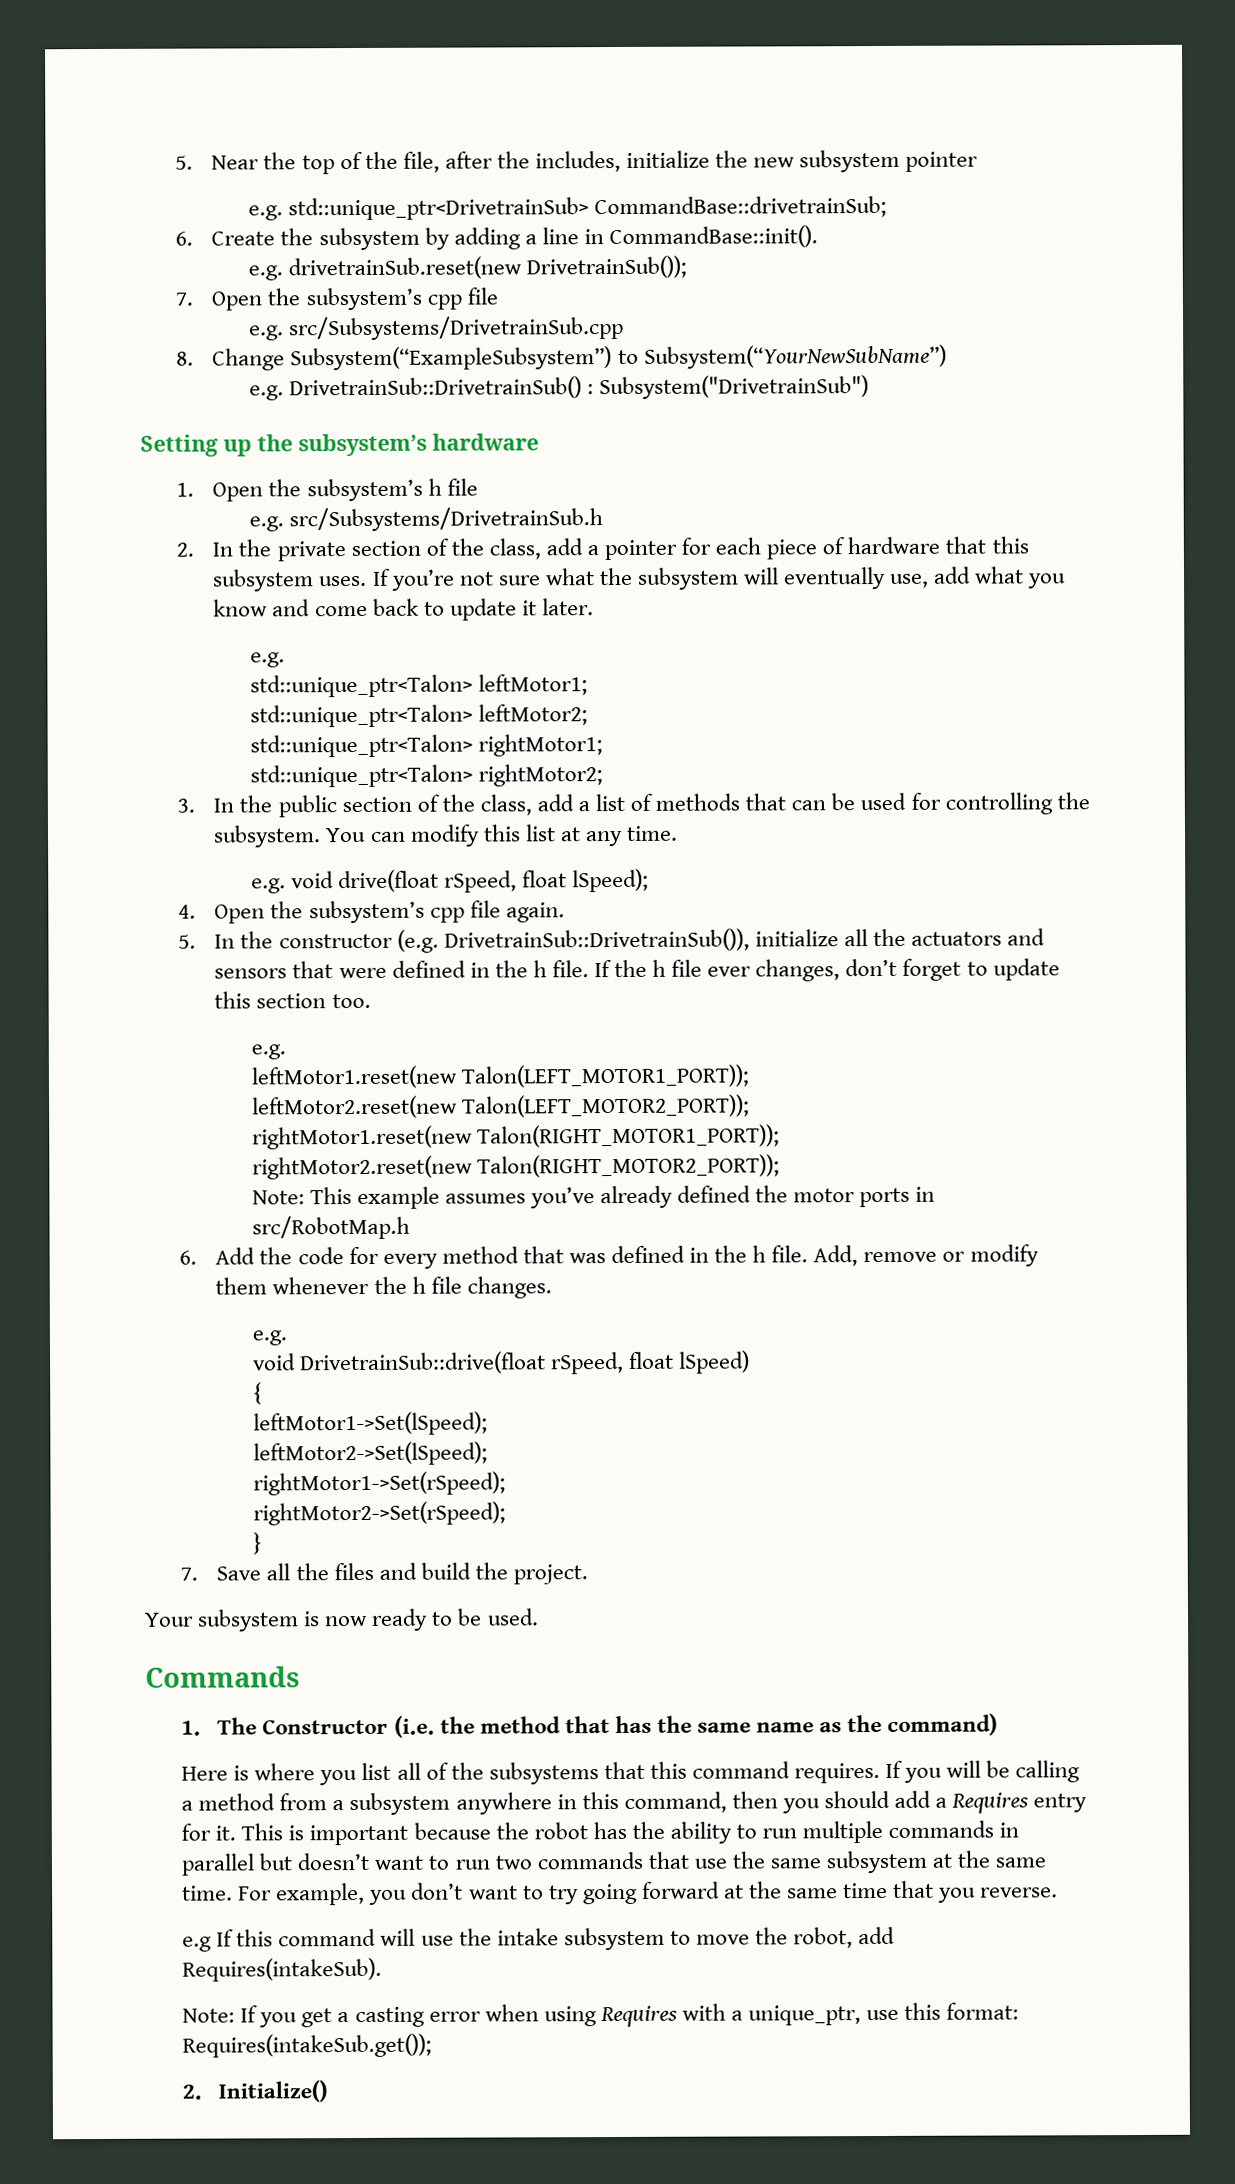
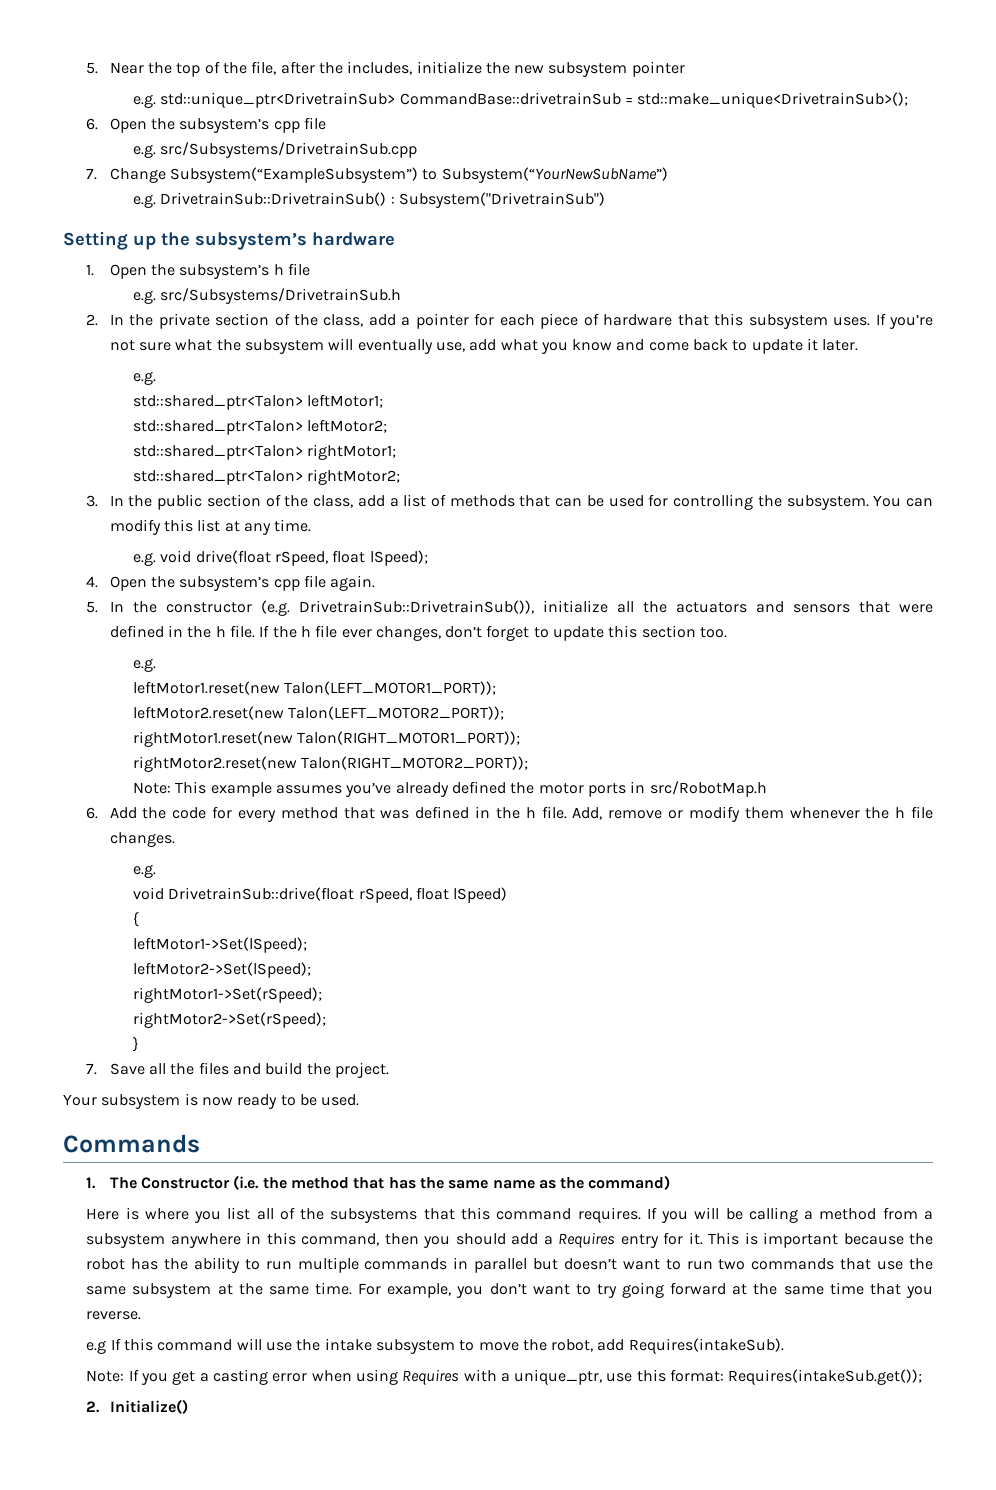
[593,195,887,219] [175,225,818,251] [247,255,687,281] [175,292,194,306] CommandBase::drivetrainSub; // 6. Create the subsystem by adding a line in CommandBase::init(). // e.g. drivetrainSub.reset(new DrivetrainSub()); // 7. -> [399,92,909,108] [86,118,99,130] CommandBase::drivetrainSub = std::make_unique<DrivetrainSub>(); // 6.
[176,351,195,366] 8. -> [86,168,98,180] 7.
[249,674,473,698] std::unique_ptr<Talon> -> [132,395,303,410] std::shared_ptr<Talon>
[249,704,473,728] std::unique_ptr<Talon> -> [132,420,303,435] std::shared_ptr<Talon>
[249,734,473,758] std::unique_ptr<Talon> -> [132,445,303,460] std::shared_ptr<Talon>
[249,764,473,788] std::unique_ptr<Talon> -> [132,470,303,485] std::shared_ptr<Talon>

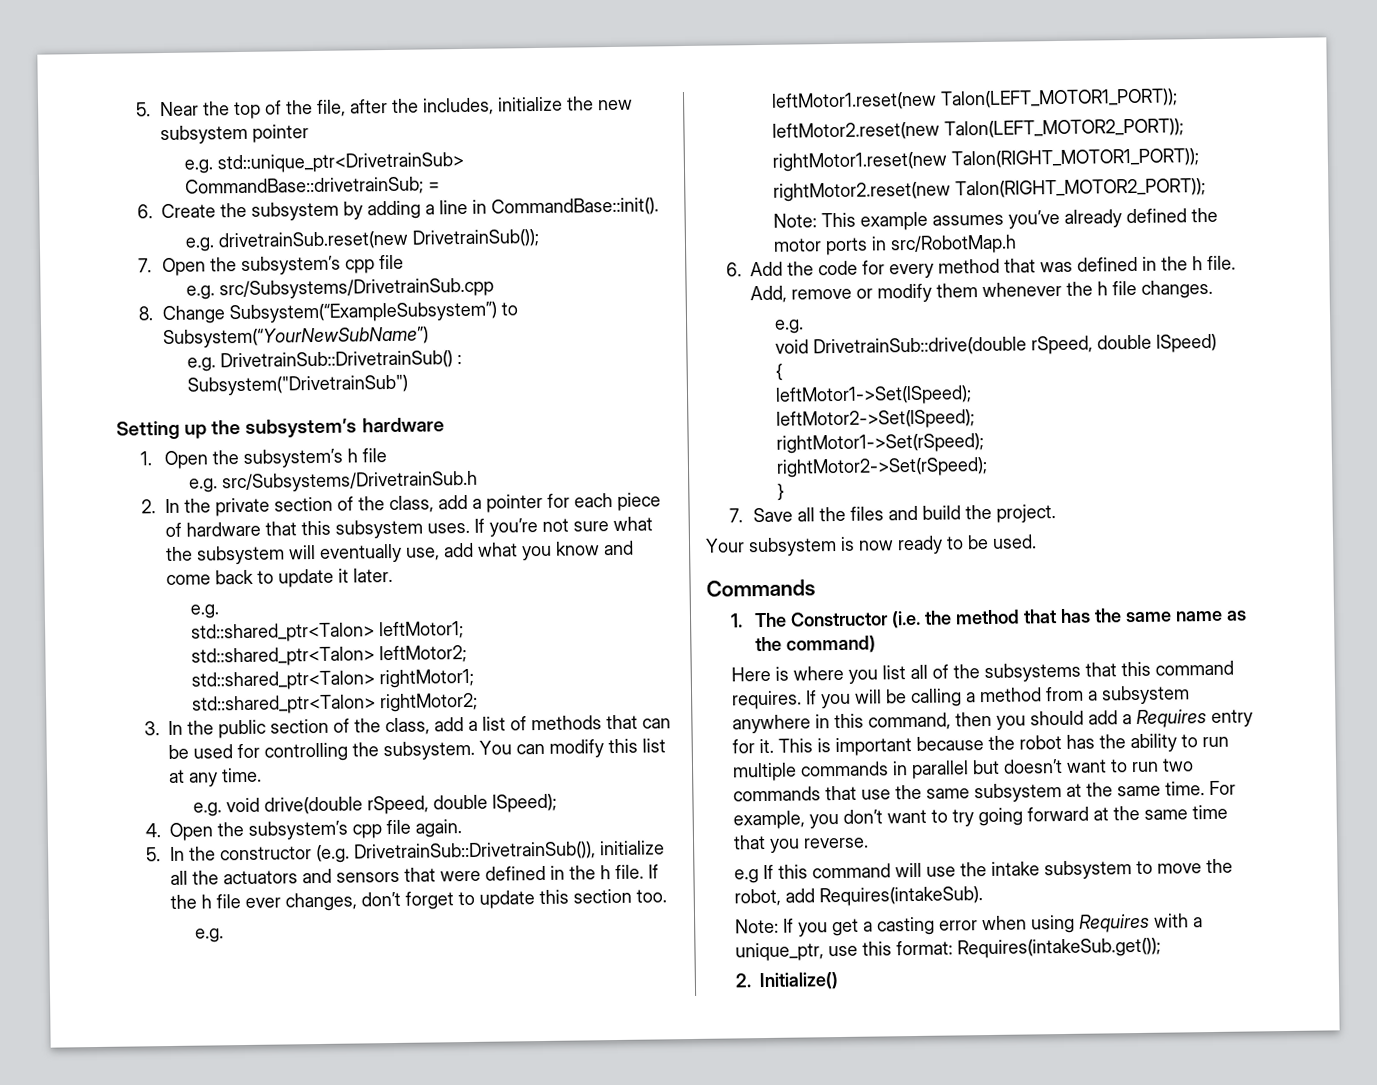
[399,92,621,105] CommandBase::drivetrainSub -> [184,176,424,197] CommandBase::drivetrainSub;
[637,92,909,108] [86,118,99,130] std::make_unique<DrivetrainSub>(); // 6. -> [136,197,659,221] [184,228,540,252] [137,258,152,273] // 6. Create the subsystem by adding a line in CommandBase::init(). // e.g. drivetrainSub.reset(new DrivetrainSub()); // 7.
[86,168,98,180] 7. -> [137,306,153,321] 8.
[195,550,366,566] drive(float rSpeed, float -> [263,794,488,815] drive(double rSpeed, double
[168,887,449,903] DrivetrainSub::drive(float rSpeed, float -> [812,334,1152,357] DrivetrainSub::drive(double rSpeed, double

